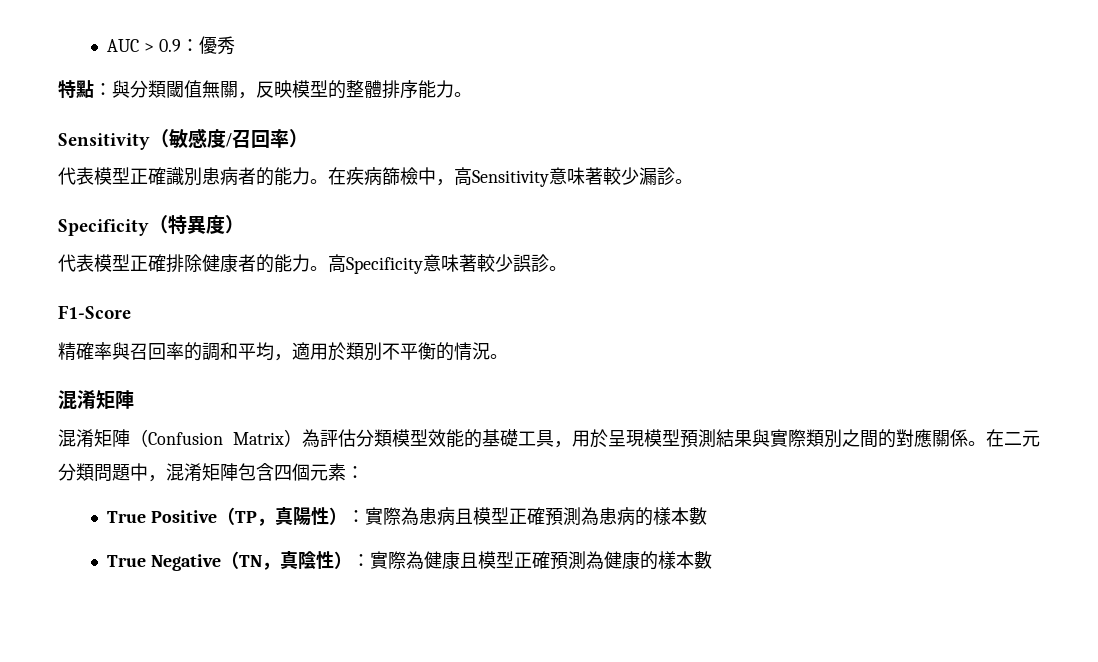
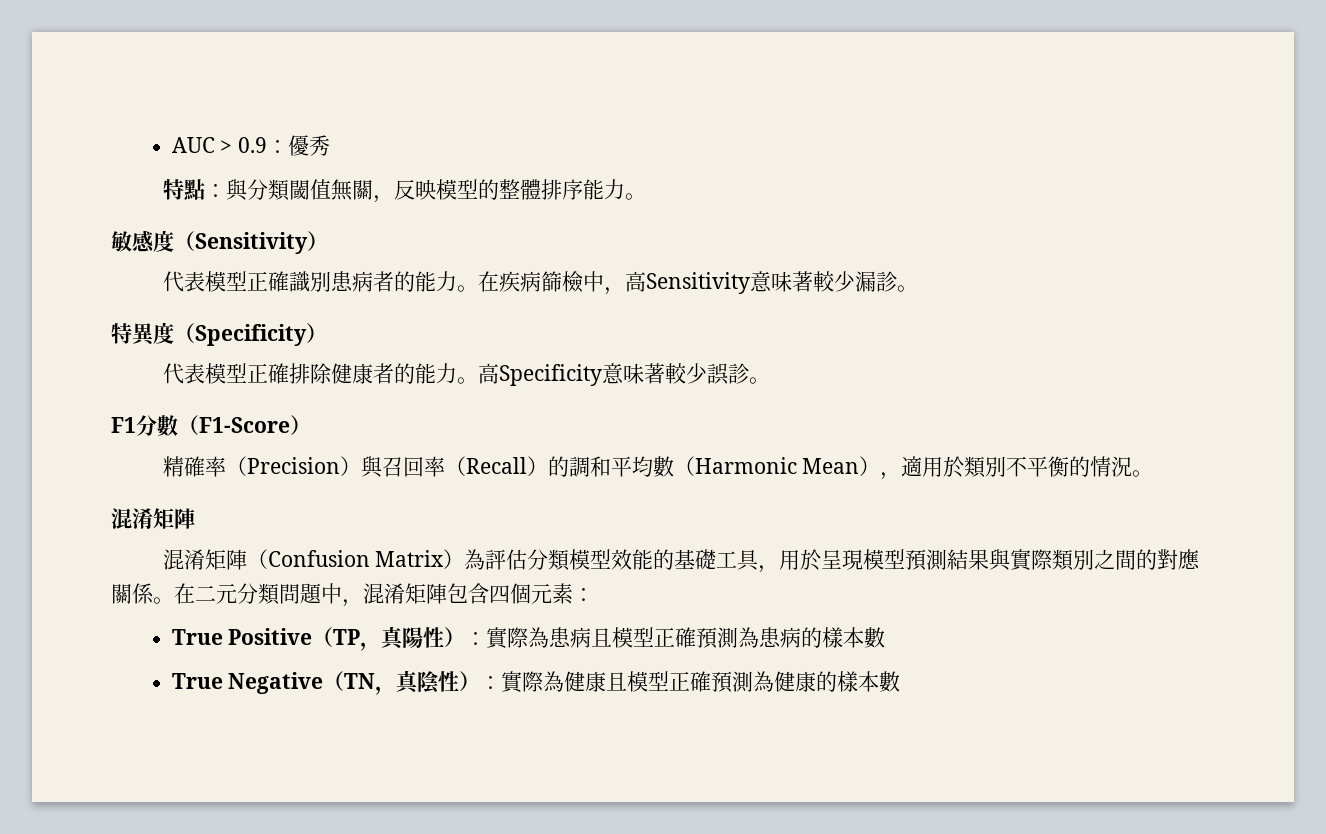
[58,128,289,150] Sensitivity（敏感度/召回率 -> [111,230,308,254] 敏感度（Sensitivity
[58,215,225,236] Specificity（特異度 -> [111,322,307,346] 特異度（Specificity
(567, 268) none -> [111,415,199,436] F1分數（
(131, 312) none -> [290,415,311,435] ）
[112,342,274,361] 與召回率的調和平均 -> [225,456,881,478] （Precision）與召回率（Recall）的調和平均數（Harmonic Mean）

